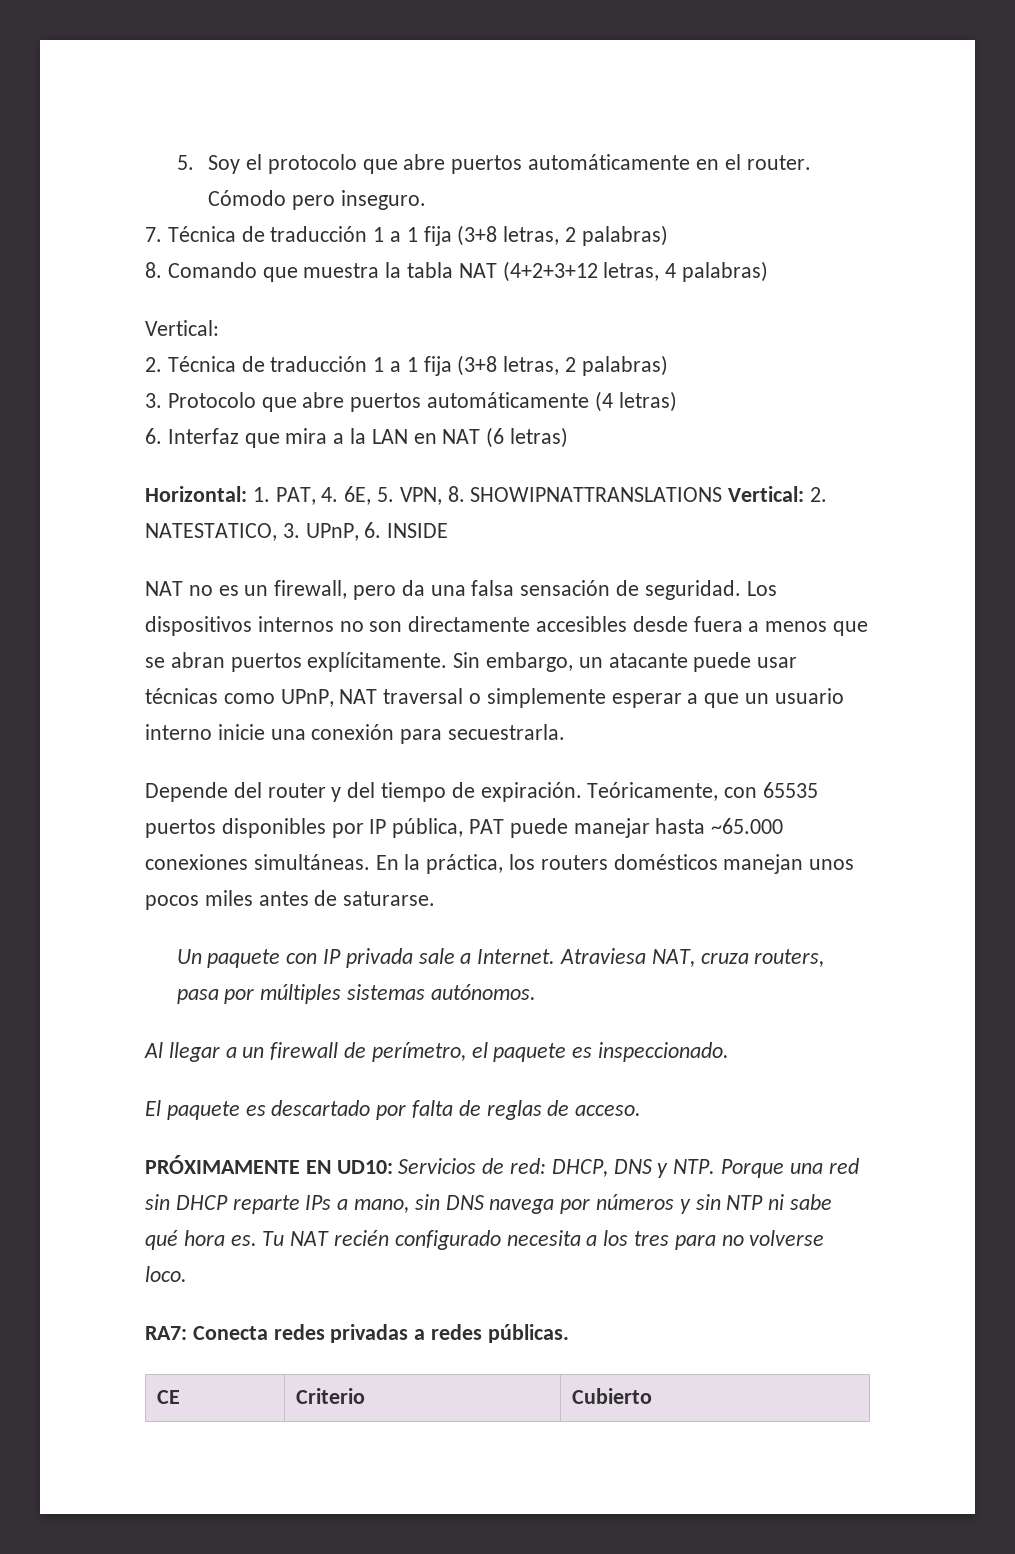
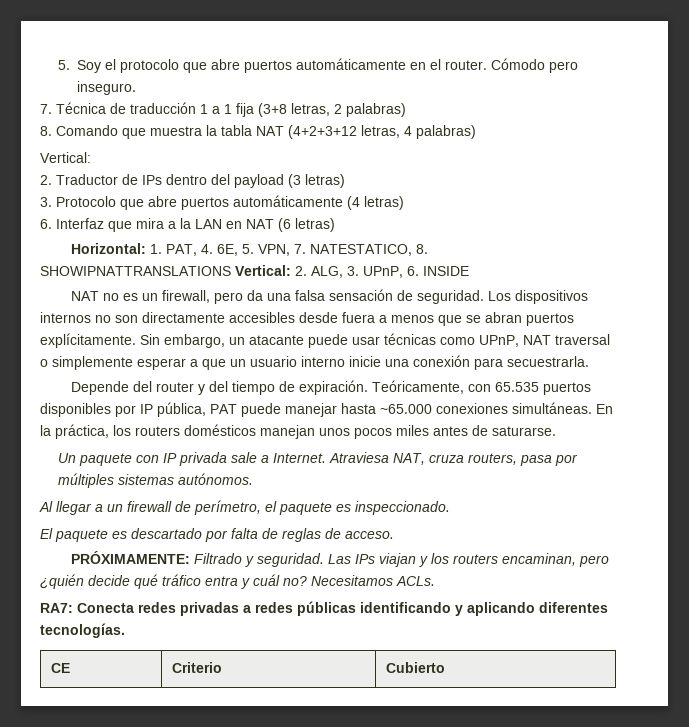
[167,355,668,376] Técnica de traducción 1 a 1 fija (3+8 letras, 2 palabras) -> [56,174,345,188] Traductor de IPs dentro del payload (3 letras)
(442, 496) none -> [293,244,412,256] 7. NATESTATICO,
[145,523,277,541] NATESTATICO, -> [311,266,343,278] ALG,
[763,782,819,798] 65535 -> [494,382,539,392] 65.535
[145,1155,859,1178] [145,1194,833,1214] [145,1230,825,1250] [145,1266,187,1282] PRÓXIMAMENTE EN UD10: Servicios de red: DHCP, DNS y NTP. Porque una red sin DHCP reparte IPs a mano, sin DNS navega por números y sin NTP ni sabe qué hora es. Tu NAT recién configurado necesita a los tres para no volverse loco. -> [70,551,609,567] [40,574,435,589] PRÓXIMAMENTE: Filtrado y seguridad. Las IPs viajan y los routers encaminan, pero ¿quién decide qué tráfico entra y cuál no? Necesitamos ACLs.
[487,1324,569,1343] públicas. -> [297,601,608,616] [40,623,125,638] públicas identificando y aplicando diferentes tecnologías.

